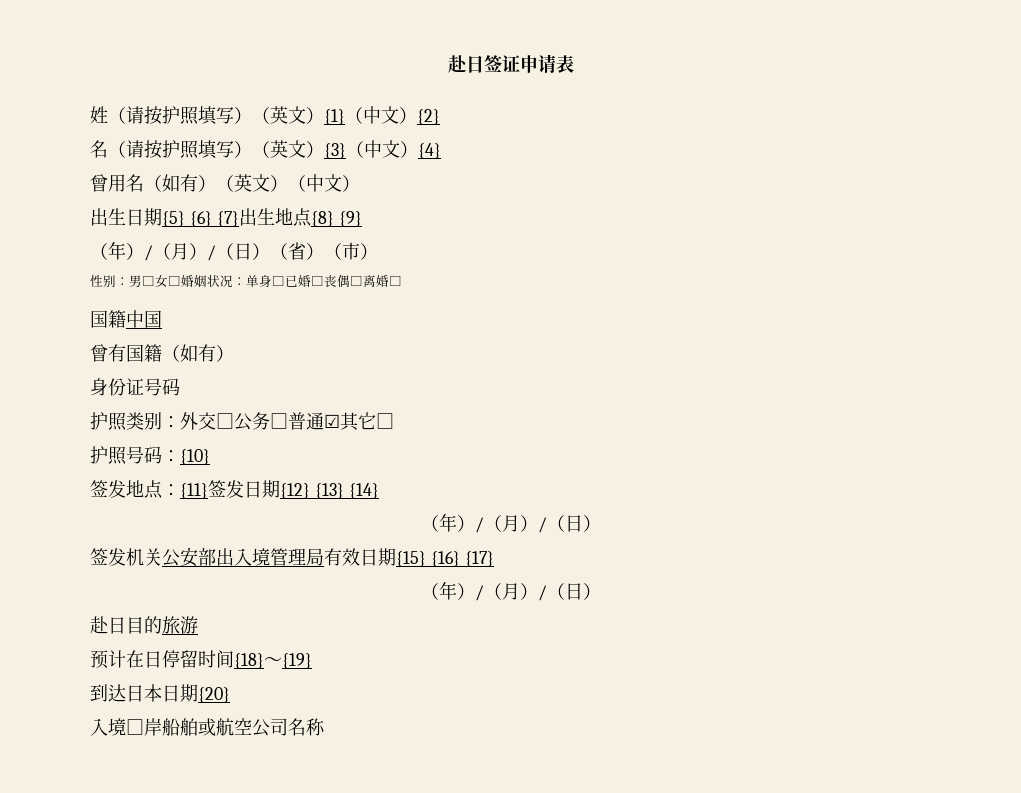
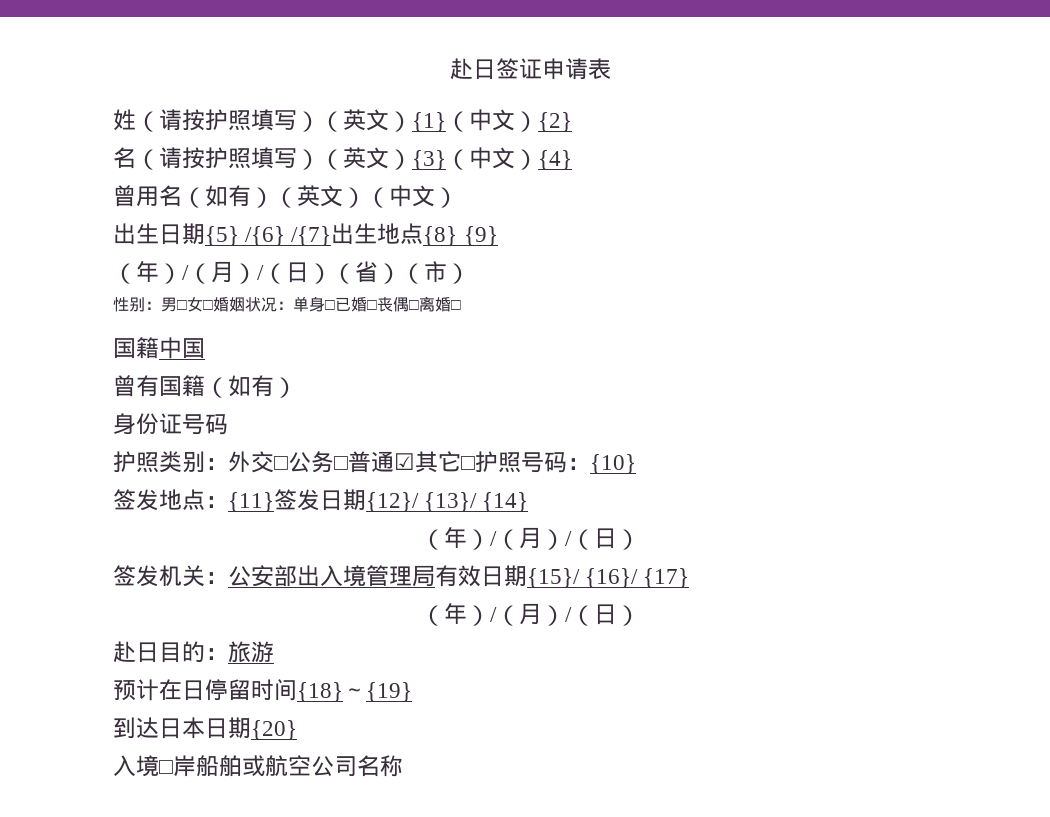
[190,211,240,227] {6} {7} -> [245,226,332,246] /{6} /{7}
(395, 421) // -> (475, 463) none
[280,483,345,499] {12} {13} -> [365,492,478,512] {12}/ {13}/
(163, 557) none -> [204,572,228,584] ：
[396,551,461,567] {15} {16} -> [526,568,639,588] {15}/ {16}/
(163, 625) none -> [204,648,228,660] ：

